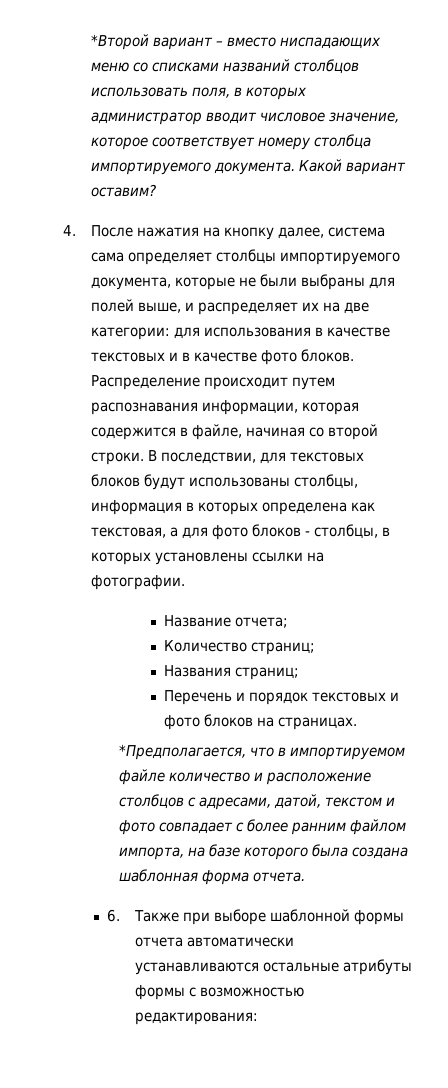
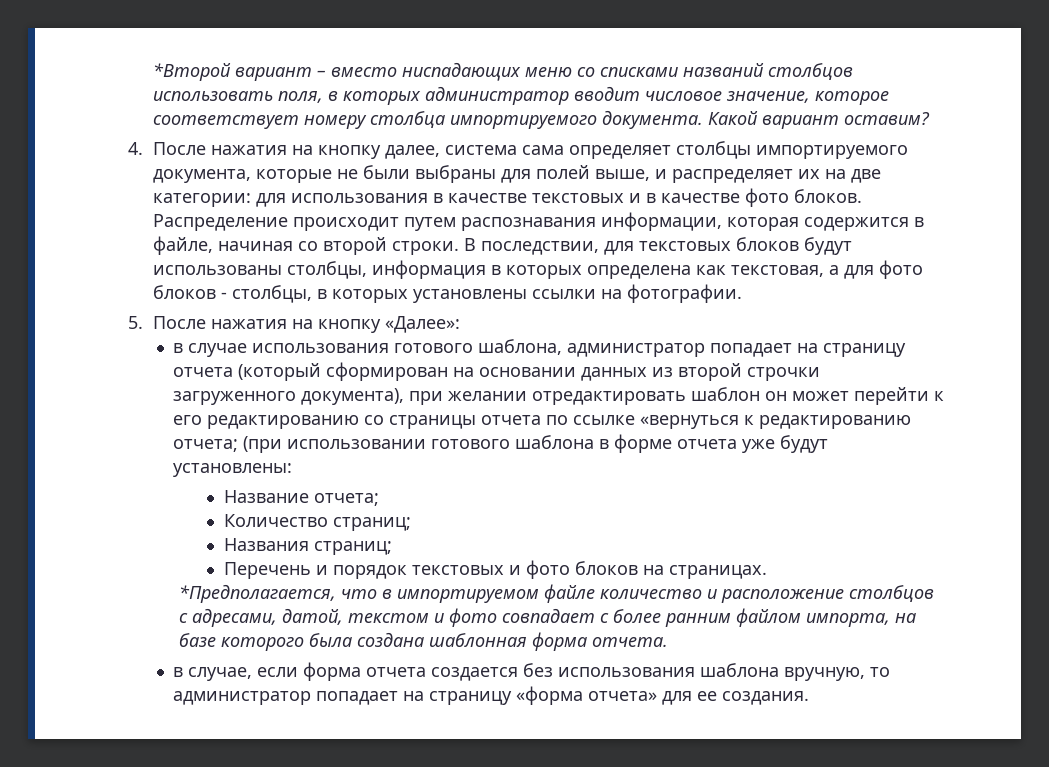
(186, 582) none -> [128,316,461,333] [173,339,907,357] [173,362,821,381] [173,387,945,405] [173,415,912,429] [173,434,829,453] [173,463,293,477] // 5. После нажатия на кнопку «Далее»: // в случае использования готового шаблона, администратор попадает на страницу отчета (который сформирован на основании данных из второй строчки загруженного документа), при желании отредактировать шаблон он может перейти к его редактированию со страницы отчета по ссылке «вернуться к редактированию отчета; (при использовании готового шаблона в форме отчета уже будут установлены:
[107,909,405,925] [135,937,295,947] [135,959,413,975] [135,985,305,1000] [135,1012,259,1025] 6. Также при выборе шаблонной формы отчета автоматически устанавливаются остальные атрибуты формы с возможностью редактирования: -> [173,662,891,681] [173,686,810,705] в случае, если форма отчета создается без использования шаблона вручную, то администратор попадает на страницу «форма отчета» для ее создания.

